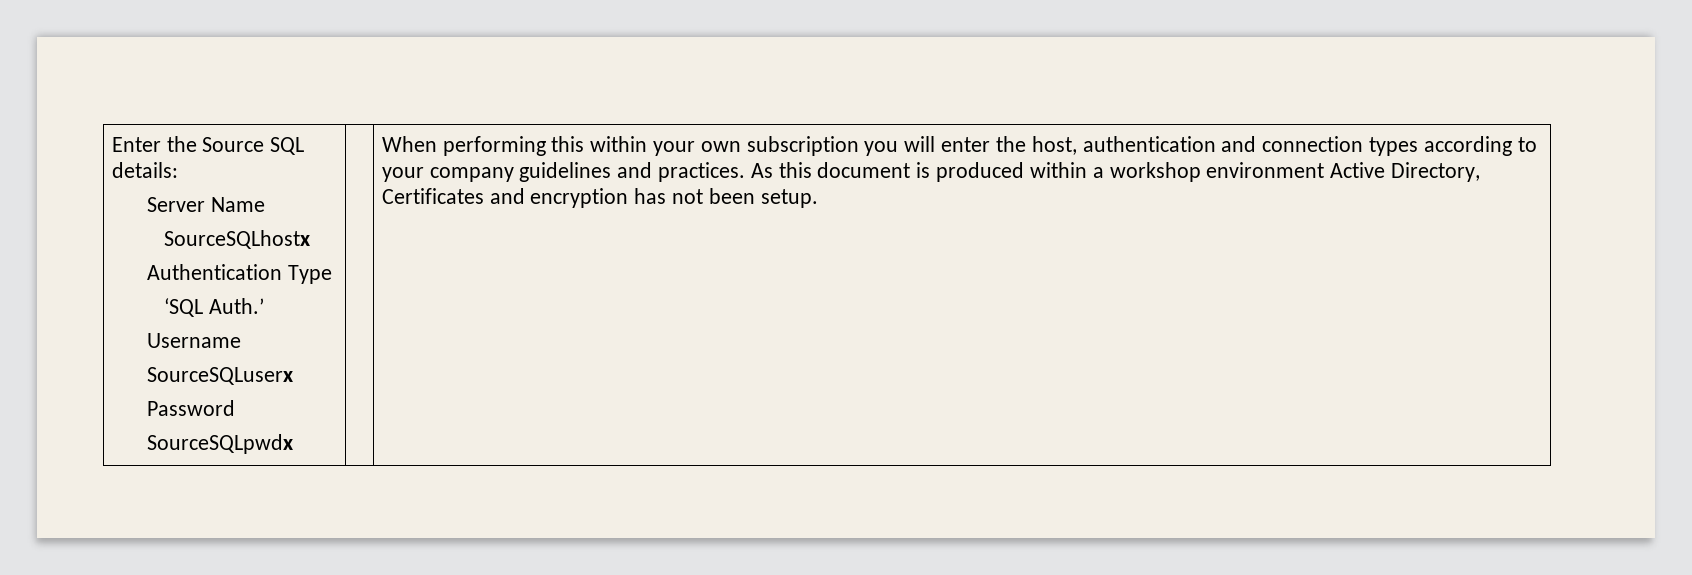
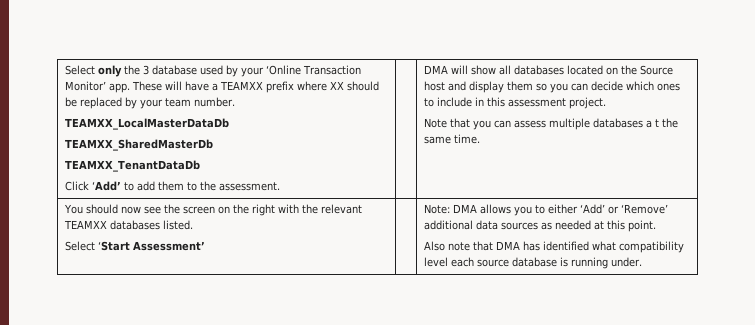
[111,136,305,155] [111,162,178,178] [146,197,265,212] [164,230,311,249] [146,264,332,284] [164,298,264,317] [146,333,241,348] [146,367,293,385] [146,400,235,416] [146,434,293,454] [381,136,1537,156] [381,162,1480,182] [381,188,818,208] Enter the Source SQL details: // Server Name // SourceSQLhostx // Authentication Type // ‘SQL Auth.’ // Username // SourceSQLuserx // Password // SourceSQLpwdx | | When performing this within your own subscription you will enter the host, authentication and connection types according to your company guidelines and practices. As this document is produced within a workshop environment Active Directory, Certificates and encryption has not been setup. -> [64,65,361,77] [64,81,379,93] [64,97,235,109] [64,118,229,130] [64,139,213,151] [64,160,200,172] [64,181,280,191] [423,65,673,75] [423,81,680,93] [423,97,606,109] [423,118,678,130] [423,134,480,144] [63,204,362,216] [63,220,193,230] [64,241,205,251] [423,204,668,216] [423,220,656,232] [423,241,684,253] [423,257,642,269] Select only the 3 database used by your ‘Online Transaction Monitor’ app. These will have a TEAMXX prefix where XX should be replaced by your team number. // TEAMXX_LocalMasterDataDb // TEAMXX_SharedMasterDb // TEAMXX_TenantDataDb // Click ‘Add’ to add them to the assessment. | | DMA will show all databases located on the Source host and display them so you can decide which ones to include in this assessment project. // Note that you can assess multiple databases a t the same time. // You should now see the screen on the right with the relevant TEAMXX databases listed. // Select ‘Start Assessment’ | | Note: DMA allows you to either ‘Add’ or ‘Remove’ additional data sources as needed at this point. // Also note that DMA has identified what compatibility level each source database is running under.

